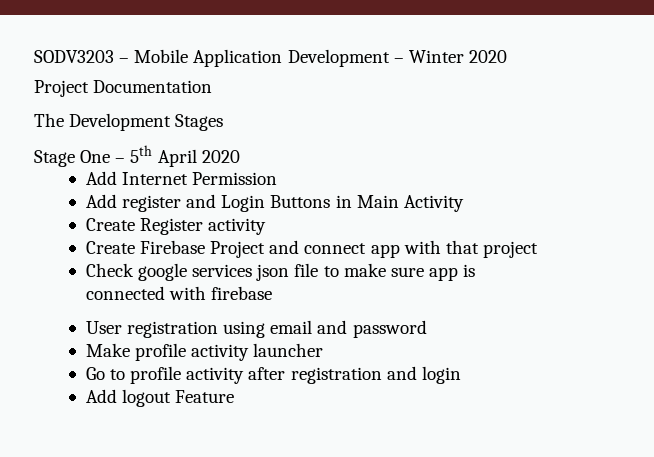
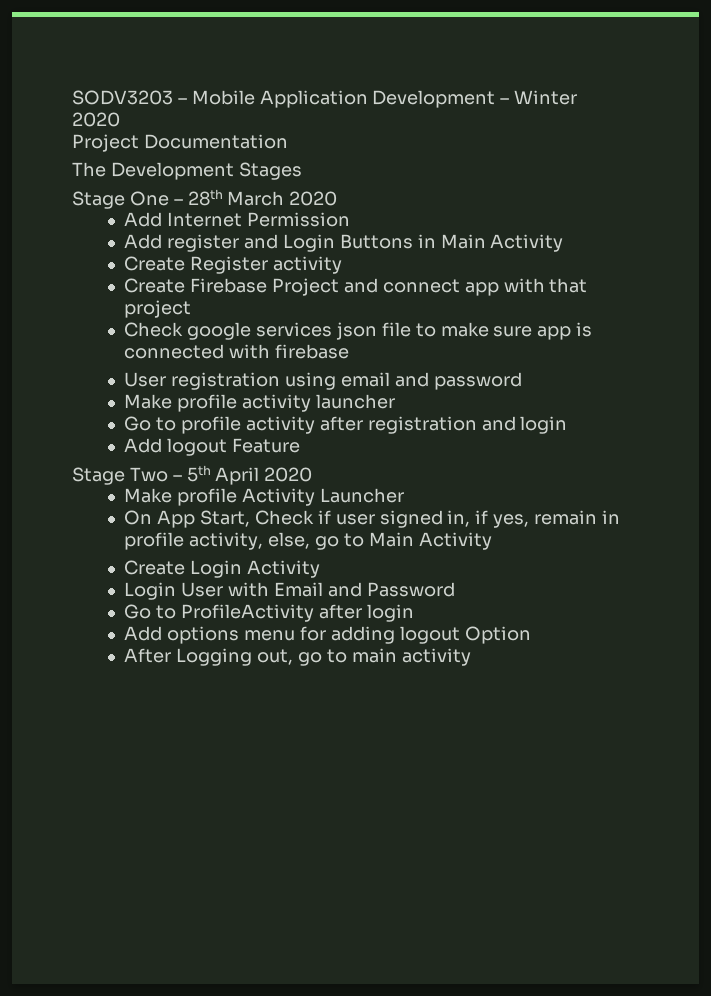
[130,145,197,167] 5th April -> [187,189,285,206] 28th March
(235, 396) none -> [72,465,313,485] [124,488,404,506] [124,510,620,528] [124,532,492,550] [124,560,321,578] [124,582,455,600] [124,604,414,622] [124,626,531,644] [124,648,471,666] // Stage Two – 5th April 2020 // Make profile Activity Launcher // On App Start, Check if user signed in, if yes, remain in profile activity, else, go to Main Activity // Create Login Activity // Login User with Email and Password // Go to ProfileActivity after login // Add options menu for adding logout Option // After Logging out, go to main activity

